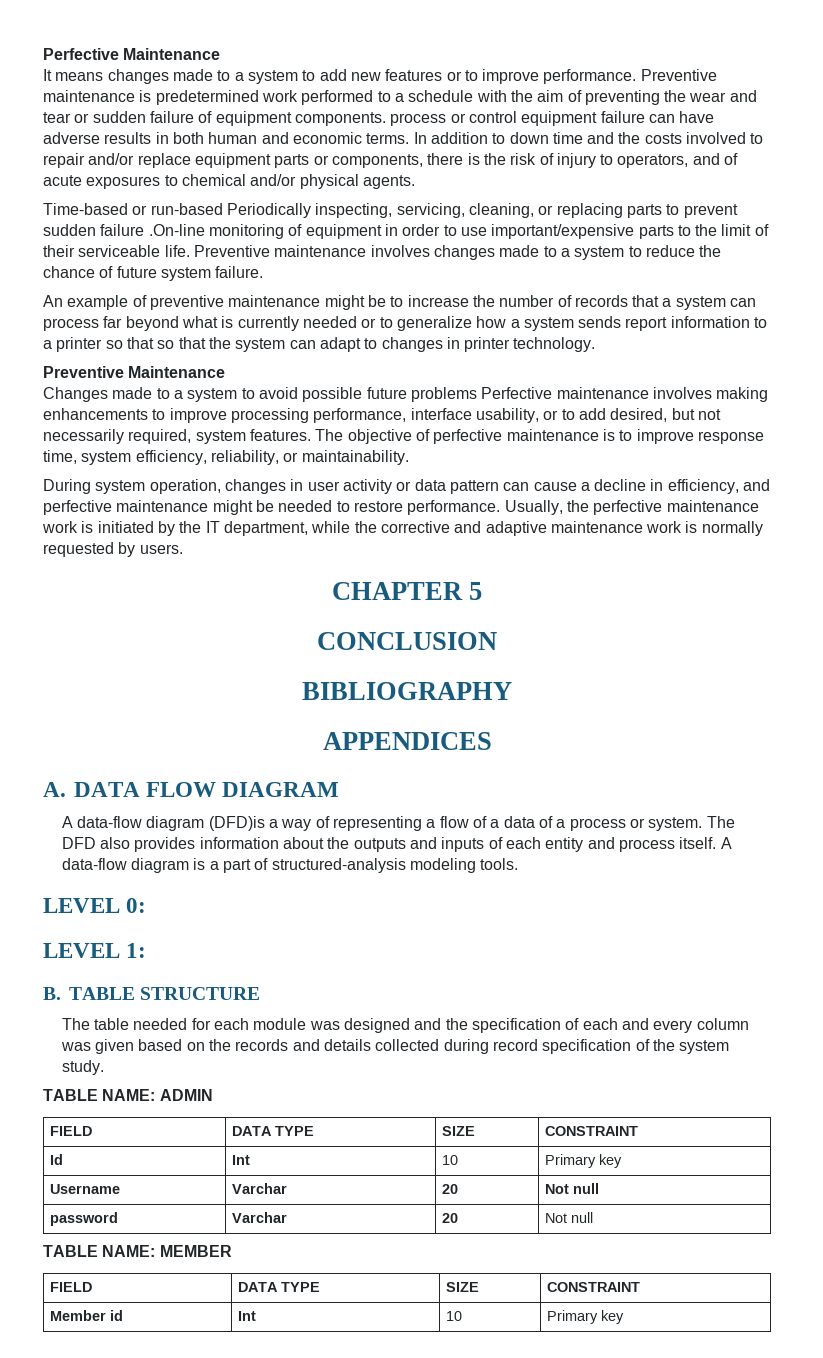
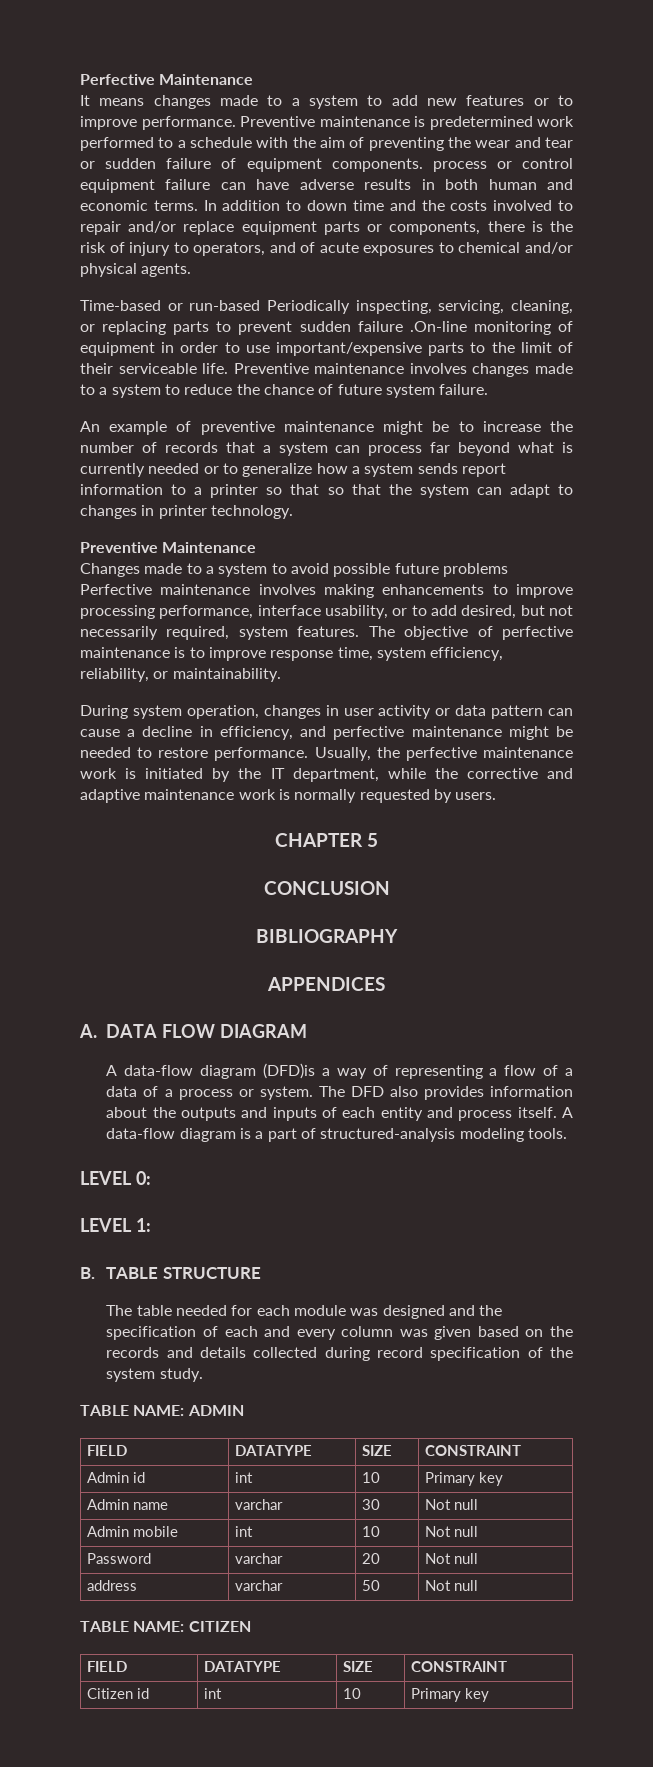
[231,1126,314,1136] [441,1126,475,1136] [544,1126,638,1136] [49,1154,63,1165] [231,1155,250,1165] DATA TYPE | SIZE | CONSTRAINT // Id | Int -> [235,1445,313,1456] [362,1445,393,1456] [425,1445,522,1456] [87,1472,146,1483] [235,1472,254,1483] DATATYPE | SIZE | CONSTRAINT // Admin id | int
[49,1184,120,1194] [231,1183,287,1194] [441,1184,458,1194] [544,1183,599,1194] [49,1212,118,1226] [231,1212,287,1223] [441,1213,458,1223] Username | Varchar | 20 | Not null // password | Varchar | 20 -> [87,1499,169,1510] [235,1499,284,1510] [362,1499,381,1510] [425,1499,479,1510] [87,1526,179,1537] [235,1526,254,1537] [362,1526,381,1537] [425,1526,479,1537] [87,1553,152,1564] [235,1553,284,1564] [362,1553,381,1564] [425,1553,479,1564] [87,1580,138,1591] [235,1580,284,1591] [362,1580,381,1591] Admin name | varchar | 30 | Not null // Admin mobile | int | 10 | Not null // Password | varchar | 20 | Not null // address | varchar | 50
[159,1245,232,1257] [49,1282,92,1292] [237,1282,320,1292] [445,1282,479,1292] [546,1282,640,1292] [49,1310,123,1321] [237,1311,256,1321] MEMBER // FIELD | DATA TYPE | SIZE | CONSTRAINT // Member id | Int -> [188,1621,251,1632] [87,1661,128,1672] [204,1661,282,1672] [343,1661,374,1672] [411,1661,508,1672] [87,1688,150,1699] [204,1688,223,1699] CITIZEN // FIELD | DATATYPE | SIZE | CONSTRAINT // Citizen id | int

